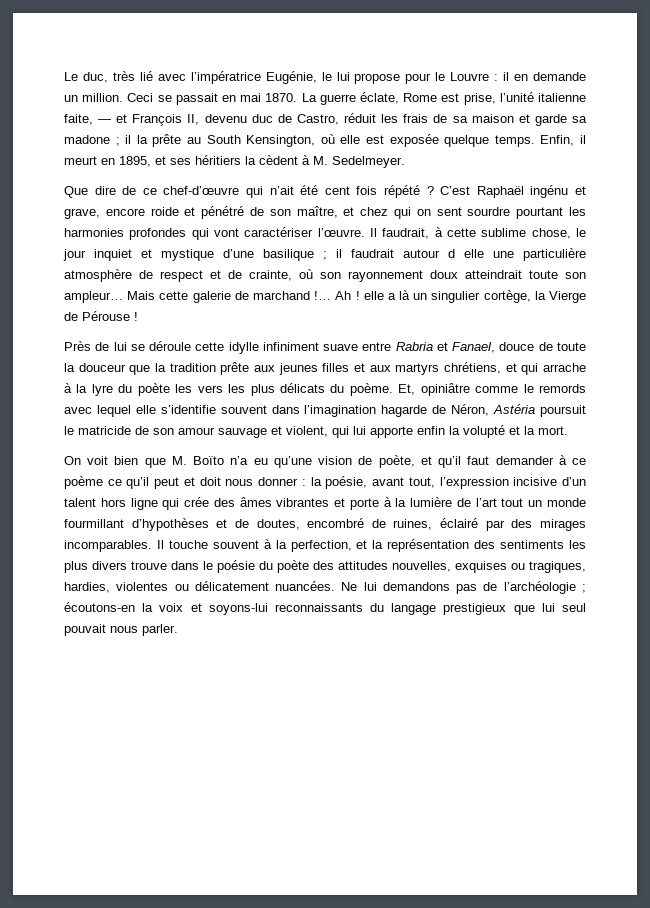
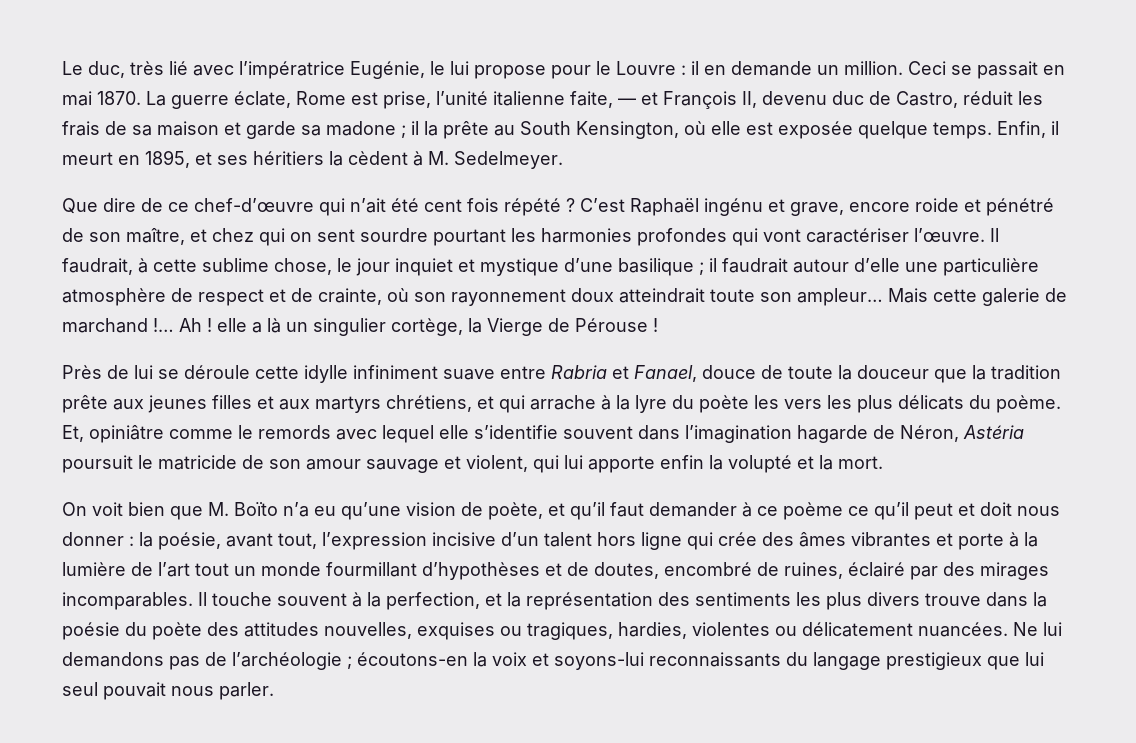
[448,249,484,258] d elle -> [854,258,900,272] d’elle
[203,561,213,570] le -> [1033,592,1047,607] la

